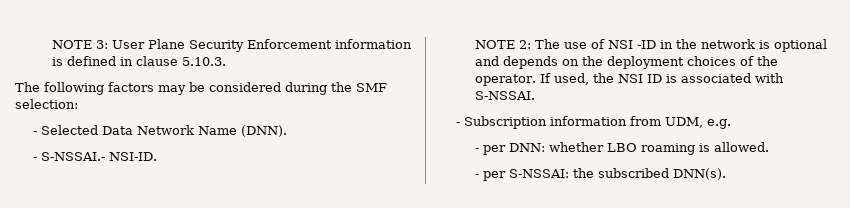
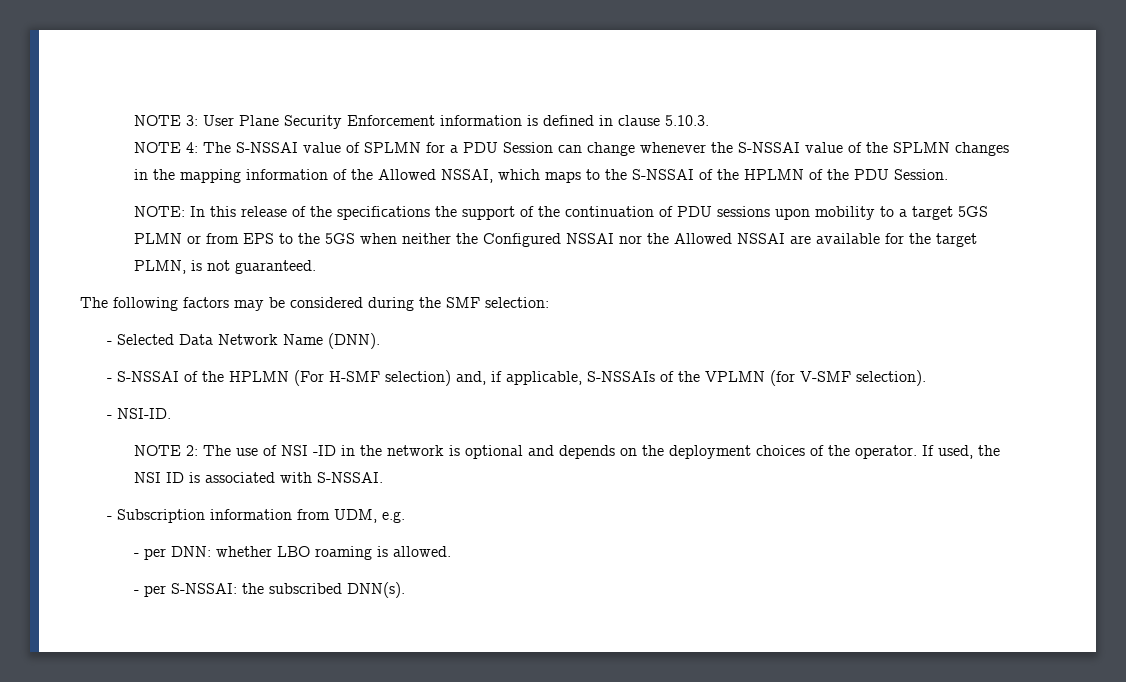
(226, 61) none -> [134,142,1010,156] [134,169,949,183] [134,206,989,220] [134,233,978,247] [134,260,317,274] // NOTE 4: The S-NSSAI value of SPLMN for a PDU Session can change whenever the S-NSSAI value of the SPLMN changes in the mapping information of the Allowed NSSAI, which maps to the S-NSSAI of the HPLMN of the PDU Session. // NOTE: In this release of the specifications the support of the continuation of PDU sessions upon mobility to a target 5GS PLMN or from EPS to the 5GS when neither the Configured NSSAI nor the Allowed NSSAI are available for the target PLMN, is not guaranteed.
[41,152,106,161] S-NSSAI.- -> [117,370,927,386] [107,415,113,419] S-NSSAI of the HPLMN (For H-SMF selection) and, if applicable, S-NSSAIs of the VPLMN (for V-SMF selection). // -

